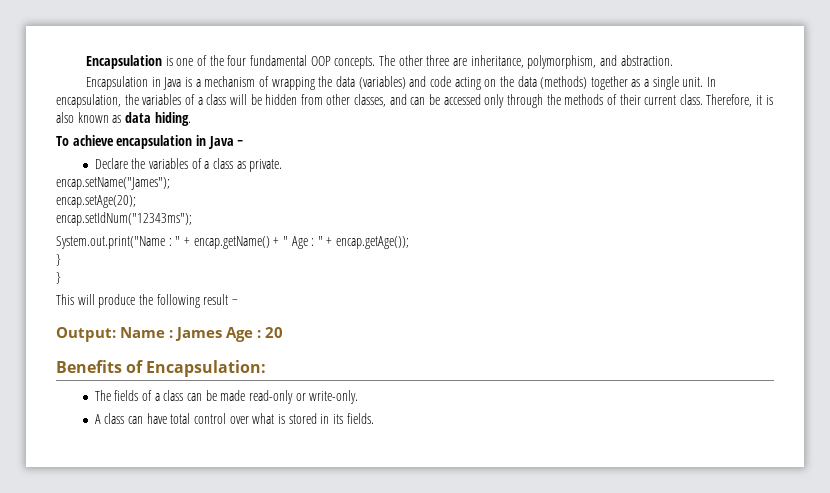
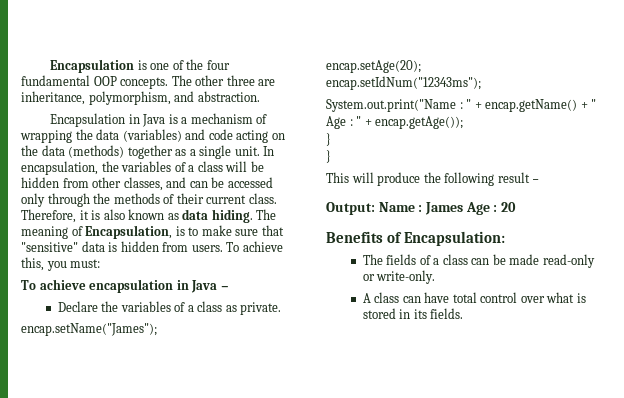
(191, 119) none -> [256,209,277,220] [21,225,284,239] [21,241,283,252] [21,257,101,271] The meaning of Encapsulation, is to make sure that "sensitive" data is hidden from users. To achieve this, you must:

